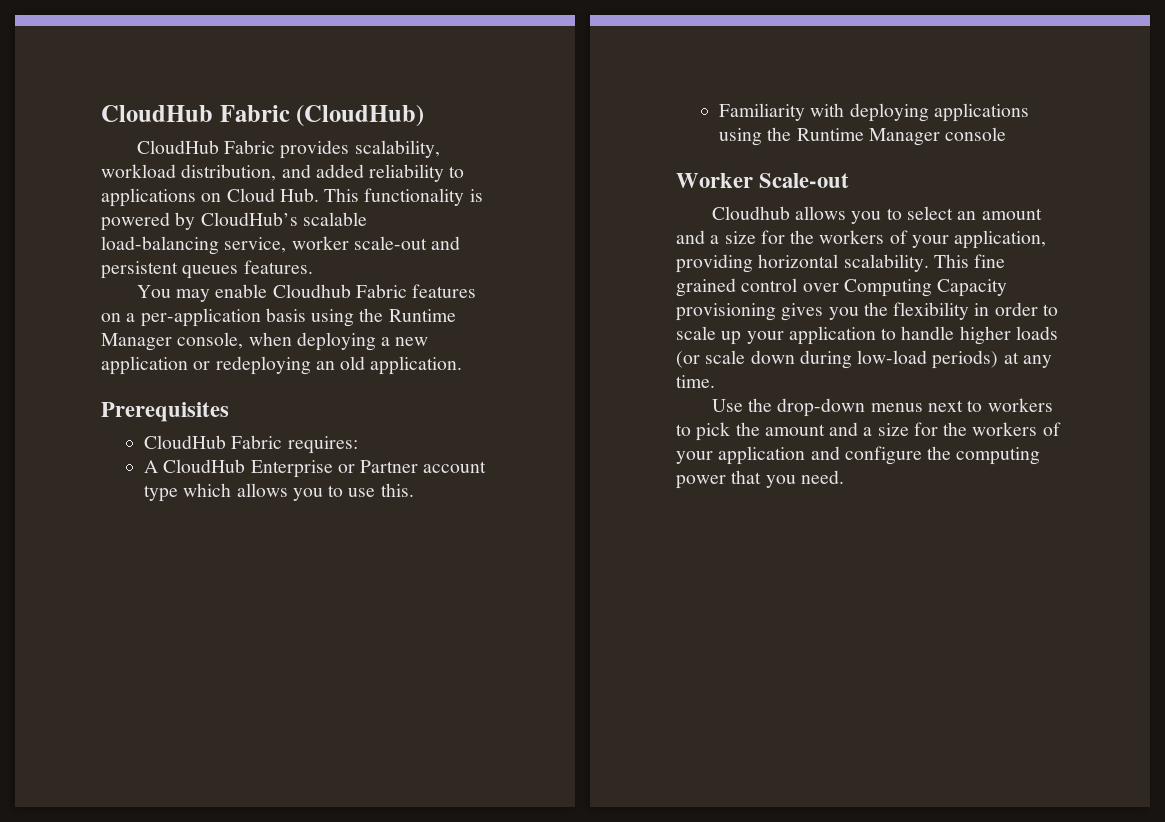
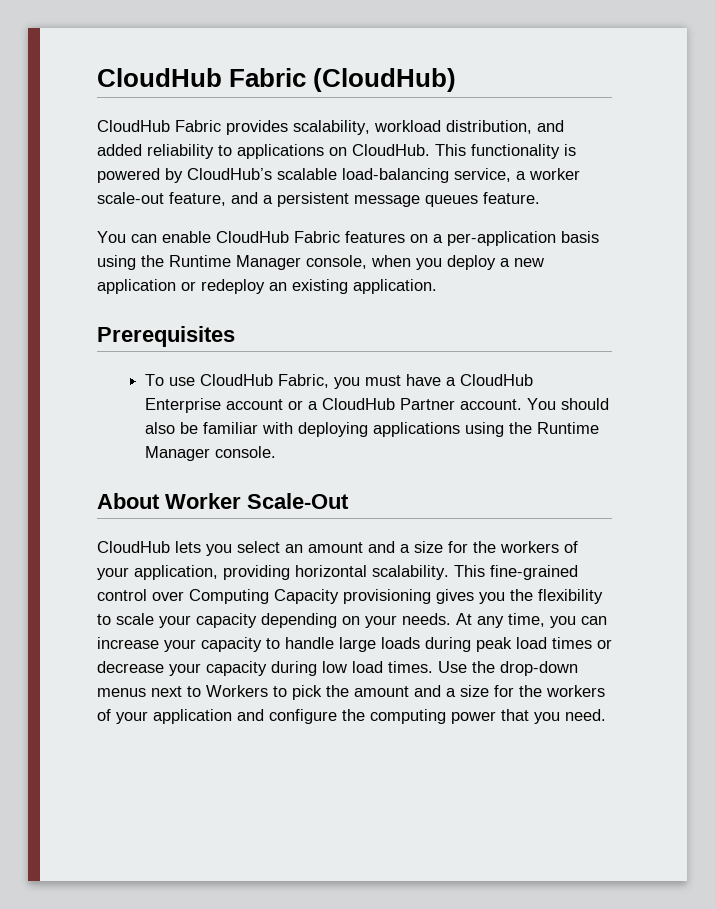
[226,188,319,202] Cloud Hub. -> [352,144,430,156] CloudHub.
(287, 245) none -> [516,171,526,180] a
[431,236,461,250] [101,260,313,279] [136,284,351,302] and persistent queues features. // You may enable Cloudhub -> [169,192,540,207] [97,231,289,243] feature, and a persistent message queues feature. // You can enable CloudHub
[296,332,376,351] deploying -> [416,255,496,270] you deploy
[215,356,366,375] redeploying an old -> [201,279,348,294] redeploy an existing
[143,435,358,454] [143,459,487,478] [143,483,414,502] [718,103,805,121] CloudHub Fabric requires: // A CloudHub Enterprise or Partner account type which allows you to use this. // Familiarity -> [145,374,534,389] [145,398,610,413] [145,422,259,434] To use CloudHub Fabric, you must have a CloudHub Enterprise account or a CloudHub Partner account. You should also be familiar
[945,127,1007,141] [676,173,850,188] [711,206,902,224] console // Worker Scale-out // Cloudhub allows you to -> [215,446,277,458] [97,493,349,509] [97,541,232,556] console. // About Worker Scale-Out // CloudHub lets you
[974,254,1006,268] [676,278,736,297] fine grained -> [490,565,578,580] fine-grained
[974,302,1058,316] [676,326,1058,345] [676,350,1052,369] [676,375,715,388] in order to scale up your application to handle higher loads (or scale down during low-load periods) at any time. // -> [97,613,607,628] [97,637,612,652] [97,661,433,676] to scale your capacity depending on your needs. At any time, you can increase your capacity to handle large loads during peak load times or decrease your capacity during low load times.
[987,398,1053,412] workers -> [206,685,268,697] Workers

